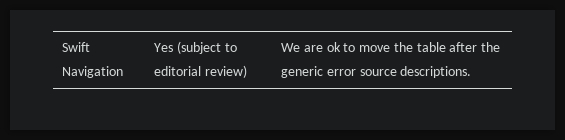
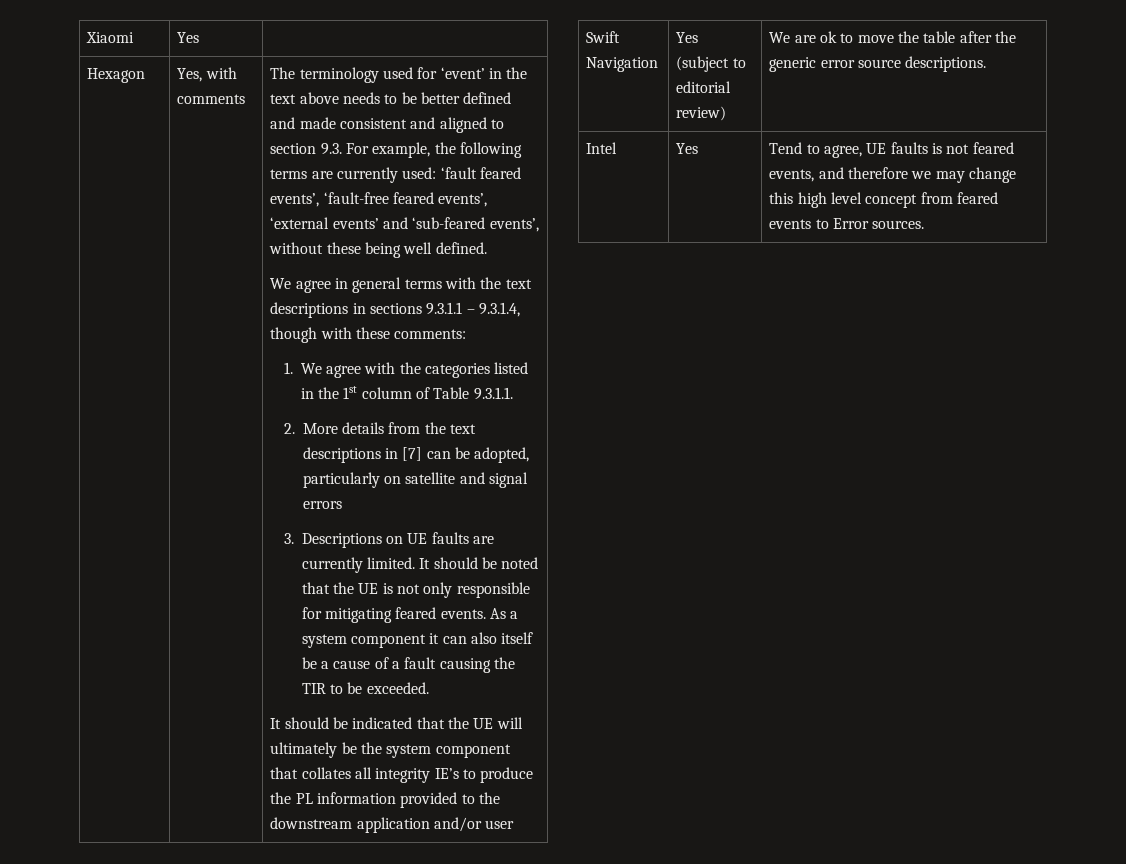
(61, 47) none -> [86,32,135,43] [177,32,200,43] [87,68,146,83] [177,67,237,82] [177,94,246,104] [270,67,528,83] [270,92,512,104] [270,117,505,133] [270,142,523,158] [270,167,522,183] [270,192,488,207] [270,217,539,232] [269,242,487,258] [270,277,532,293] [270,302,521,318] [270,327,467,343] [283,362,529,378] [300,386,513,400] [283,422,477,434] [302,447,530,463] [302,472,529,488] [302,501,342,509] [283,532,495,548] [301,557,539,573] [301,582,530,598] [301,607,519,623] [301,632,534,648] [301,657,516,673] [301,682,429,694] [270,717,523,729] [270,742,511,758] [270,767,534,783] [270,792,501,808] [270,817,515,833] Xiaomi | Yes | // Hexagon | Yes, with comments | The terminology used for ‘event’ in the text above needs to be better defined and made consistent and aligned to section 9.3. For example, the following terms are currently used: ‘fault feared events’, ‘fault-free feared events’, ‘external events’ and ‘sub-feared events’, without these being well defined. // We agree in general terms with the text descriptions in sections 9.3.1.1 – 9.3.1.4, though with these comments: // 1. We agree with the categories listed in the 1st column of Table 9.3.1.1. // 2. More details from the text descriptions in [7] can be adopted, particularly on satellite and signal errors // 3. Descriptions on UE faults are currently limited. It should be noted that the UE is not only responsible for mitigating feared events. As a system component it can also itself be a cause of a fault causing the TIR to be exceeded. // It should be indicated that the UE will ultimately be the system component that collates all integrity IE’s to produce the PL information provided to the downstream application and/or user //
(472, 72) none -> [586,142,618,154] [676,143,699,154] [769,142,1014,158] [769,167,1017,183] [769,192,999,208] [769,218,925,229] // Intel | Yes | Tend to agree, UE faults is not feared events, and therefore we may change this high level concept from feared events to Error sources.

